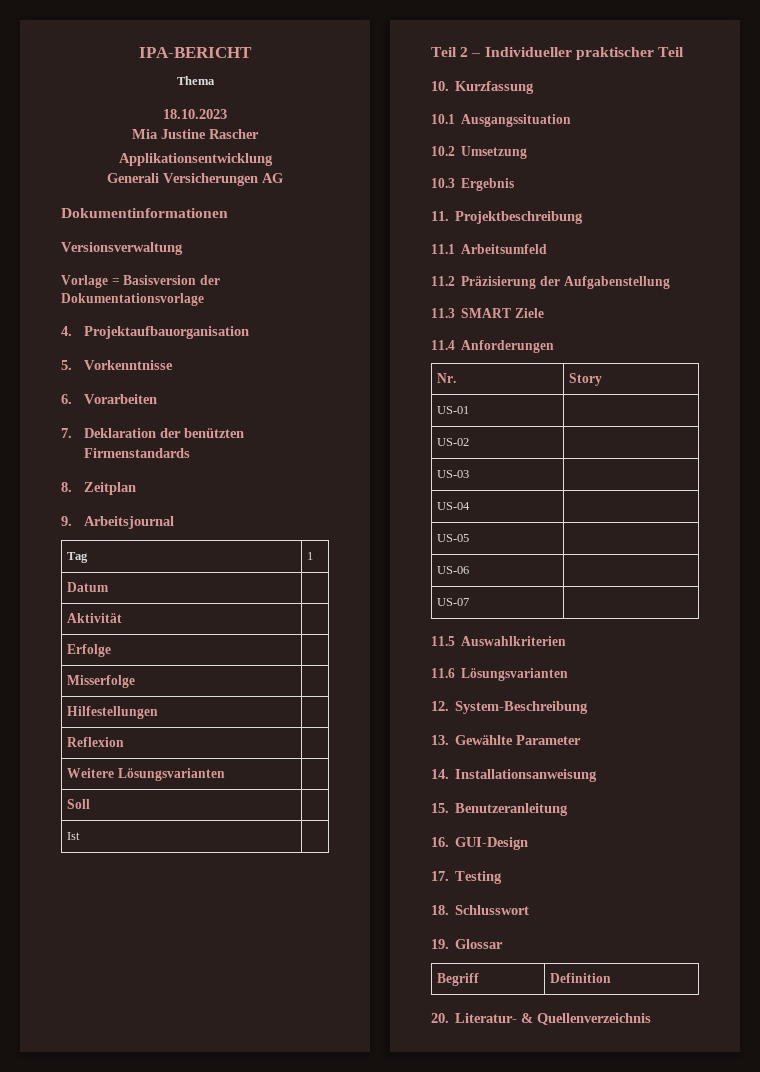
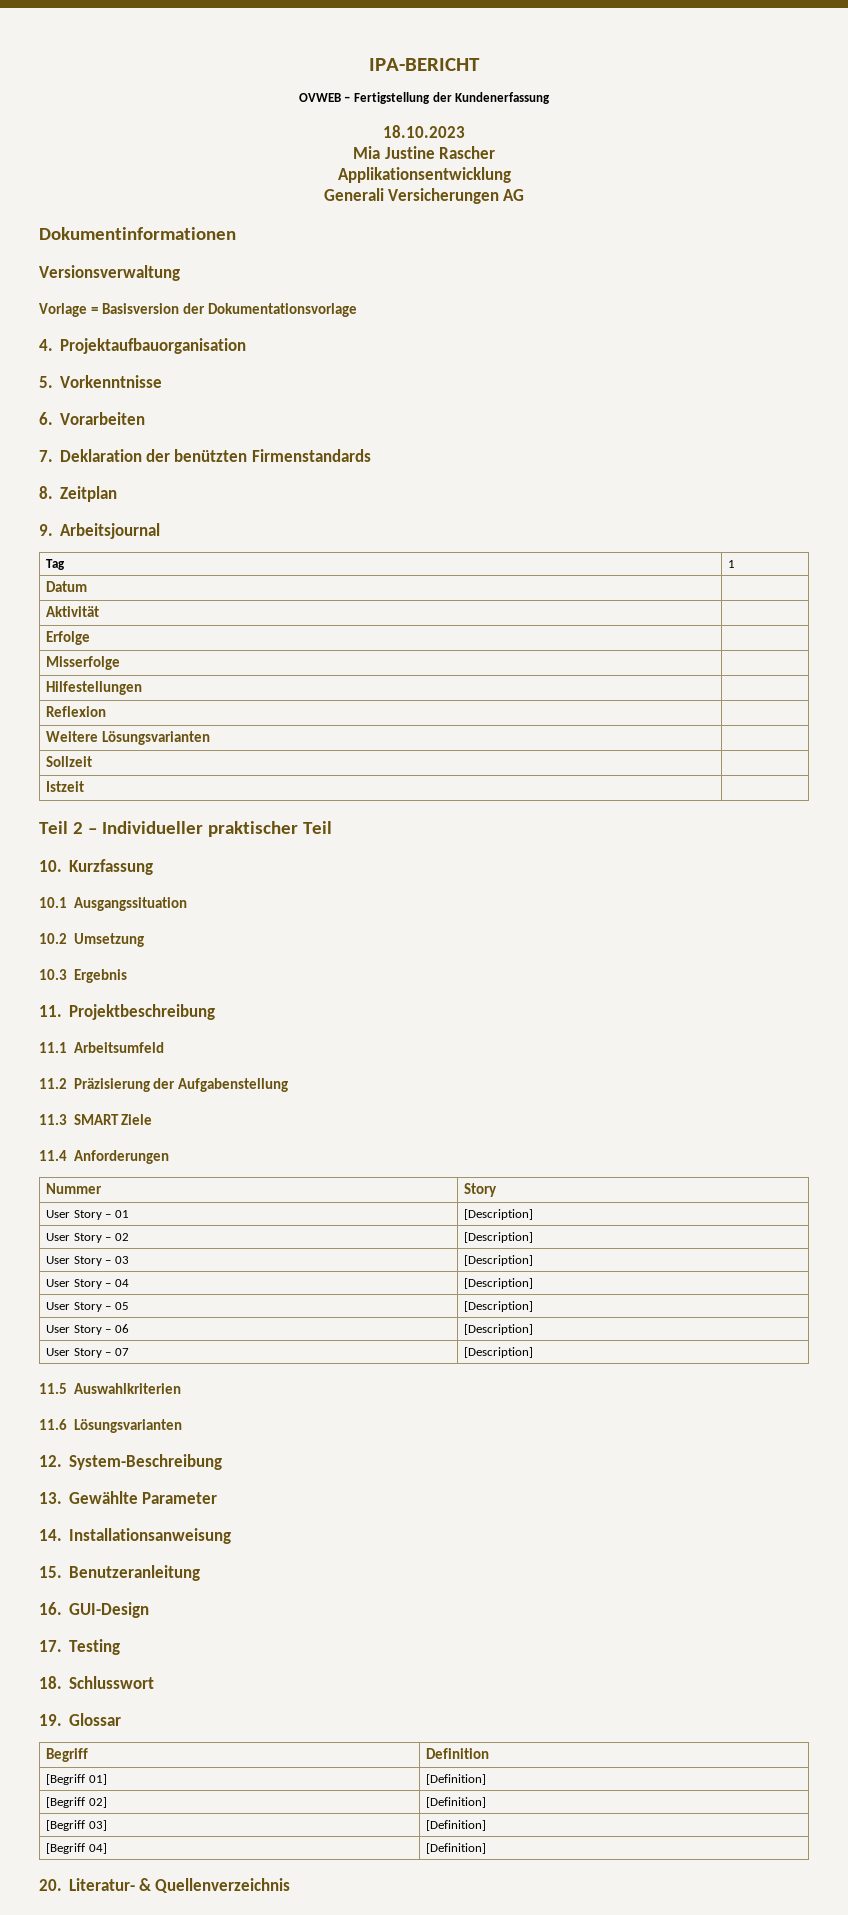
[176,76,215,85] Thema -> [298,92,551,104] OVWEB – Fertigstellung der Kundenerfassung
[67,799,91,809] [67,832,81,840] Soll | // Ist -> [46,756,93,767] [46,781,85,792] Sollzeit | // Istzeit
[437,373,457,383] Nr. -> [46,1183,103,1194] Nummer
[437,406,470,414] [437,438,470,446] [437,470,470,478] [437,502,471,510] [437,534,470,542] [437,566,470,574] [437,598,470,606] US-01 | // US-02 | // US-03 | // US-04 | // US-05 | // US-06 | // US-07 | -> [46,1210,129,1220] [464,1209,534,1220] [46,1233,129,1243] [464,1232,534,1243] [46,1256,129,1266] [464,1255,534,1266] [46,1279,129,1289] [464,1278,534,1289] [46,1302,129,1312] [464,1301,534,1312] [46,1324,129,1335] [464,1324,534,1335] [46,1348,129,1358] [464,1347,534,1358] User Story – 01 | [Description] // User Story – 02 | [Description] // User Story – 03 | [Description] // User Story – 04 | [Description] // User Story – 05 | [Description] // User Story – 06 | [Description] // User Story – 07 | [Description]
(612, 978) none -> [46,1774,107,1785] [426,1774,487,1785] [46,1797,107,1808] [426,1797,487,1808] [46,1820,107,1831] [426,1820,487,1831] [46,1843,107,1854] [426,1843,487,1854] // [Begriff 01] | [Definition] // [Begriff 02] | [Definition] // [Begriff 03] | [Definition] // [Begriff 04] | [Definition]

